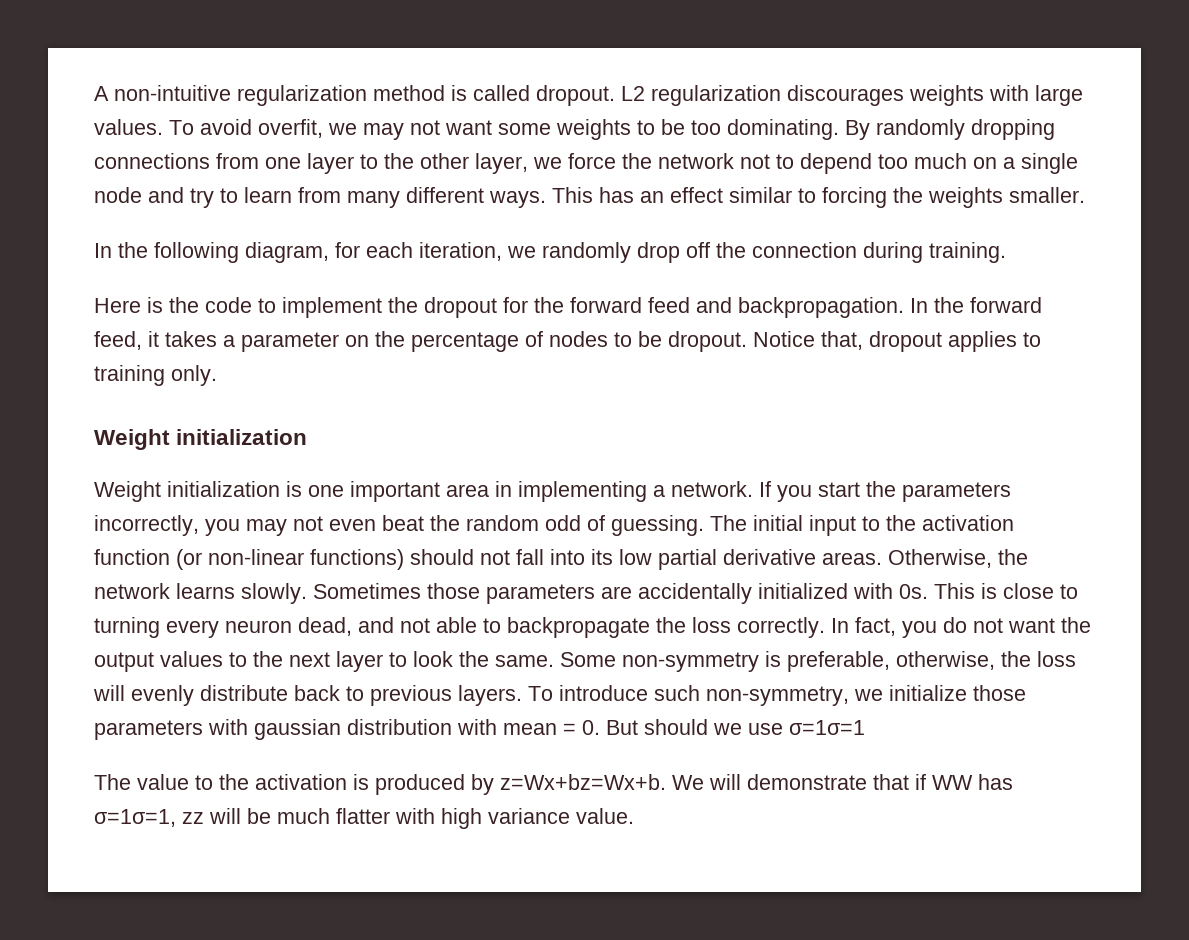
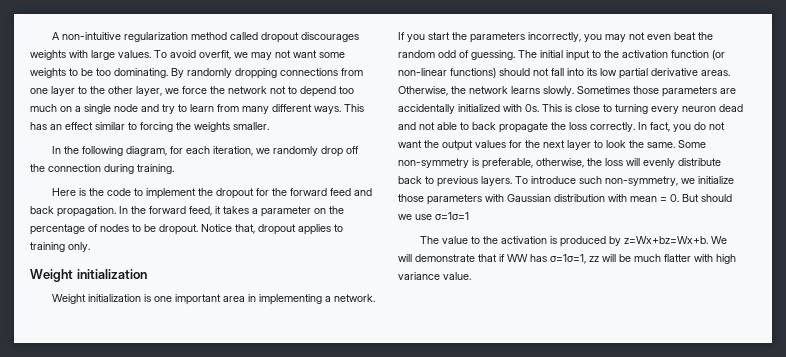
[451,85,781,106] is called dropout. L2 regularization -> [230,32,300,43] called dropout
[738,297,904,318] backpropagation. -> [30,206,116,217] back propagation.
[298,617,352,636] dead, -> [719,104,743,112] dead
[507,617,650,638] backpropagate -> [472,122,548,133] back propagate
[229,652,247,667] to -> [509,140,522,148] for
[254,719,341,740] gaussian -> [507,194,551,202] Gaussian

